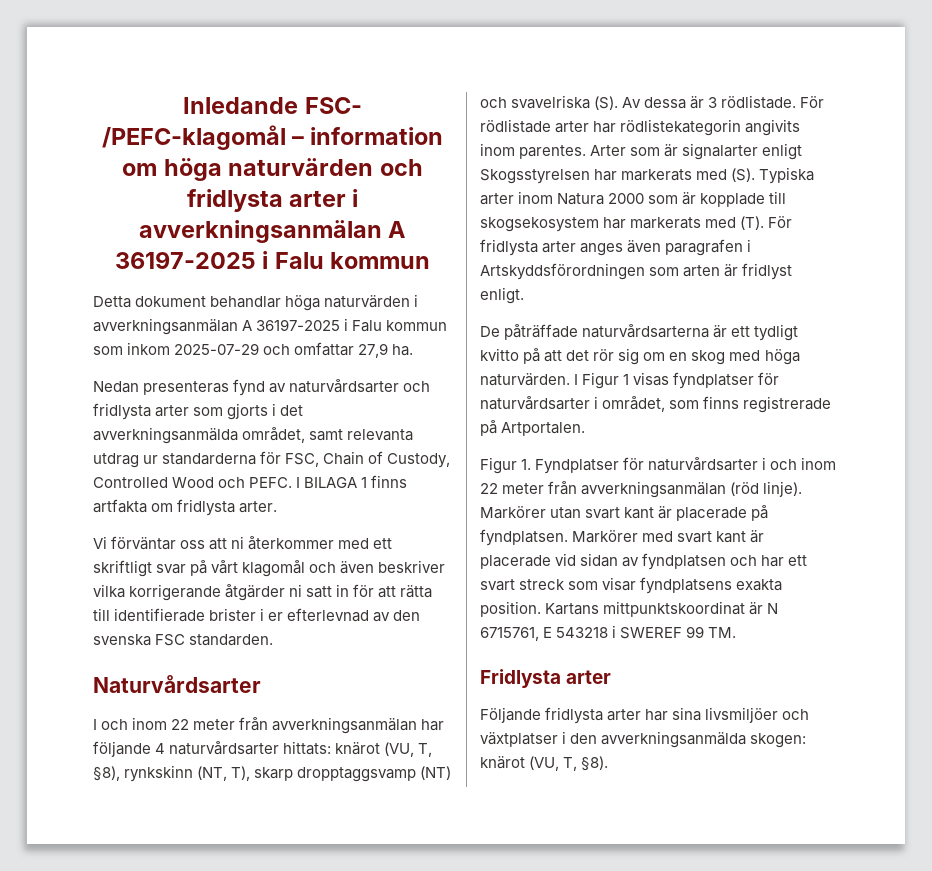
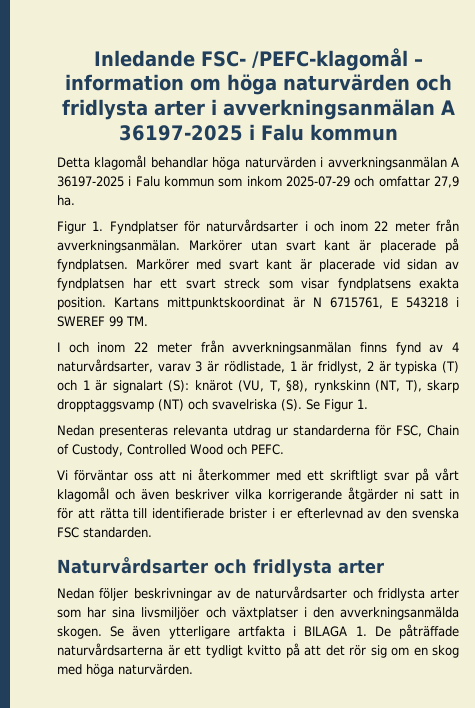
[135,296,207,307] dokument -> [94,155,147,170] klagomål
[93,379,431,396] [93,403,304,420] [93,427,344,444] Nedan presenteras fynd av naturvårdsarter och fridlysta arter som gjorts i det avverkningsanmälda området, samt -> [57,219,459,234] [57,238,459,253] [57,259,459,272] [57,278,459,291] [57,297,459,310] [57,316,148,327] [57,340,459,355] [57,359,460,374] [57,380,459,393] [57,399,368,412] [57,425,168,438] Figur 1. Fyndplatser för naturvårdsarter i och inom 22 meter från avverkningsanmälan. Markörer utan svart kant är placerade på fyndplatsen. Markörer med svart kant är placerade vid sidan av fyndplatsen har ett svart streck som visar fyndplatsens exakta position. Kartans mittpunktskoordinat är N 6715761, E 543218 i SWEREF 99 TM. // I och inom 22 meter från avverkningsanmälan finns fynd av 4 naturvårdsarter, varav 3 är rödlistade, 1 är fridlyst, 2 är typiska (T) och 1 är signalart (S): knärot (VU, T, §8), rynkskinn (NT, T), skarp dropptaggsvamp (NT) och svavelriska (S). Se Figur 1. // Nedan presenteras
[296,475,408,488] [93,499,278,516] I BILAGA 1 finns artfakta om fridlysta arter. -> (284, 449) none
[93,717,445,734] [93,741,433,757] [93,765,452,782] [480,95,825,110] [480,119,801,136] [480,143,803,160] [480,167,815,184] [480,191,787,207] [480,216,793,232] [480,239,752,256] [480,263,793,280] [480,287,524,304] // I och inom 22 meter från avverkningsanmälan har följande 4 naturvårdsarter hittats: knärot (VU, T, §8), rynkskinn (NT, T), skarp dropptaggsvamp (NT) och svavelriska (S). Av dessa är 3 rödlistade. För rödlistade arter har rödlistekategorin angivits inom parentes. Arter som är signalarter enligt Skogsstyrelsen har markerats med (S). Typiska arter inom Natura 2000 som är kopplade till skogsekosystem har markerats med (T). För fridlysta arter anges även paragrafen i Artskyddsförordningen som arten är fridlyst enligt. // -> [214,559,384,577] [57,586,459,601] [57,607,459,620] [57,626,367,639] och fridlysta arter // Nedan följer beskrivningar av de naturvårdsarter och fridlysta arter som har sina livsmiljöer och växtplatser i den avverkningsanmälda skogen. Se även ytterligare artfakta i BILAGA 1.
[574,372,780,389] [480,396,832,413] [480,420,586,436] [480,457,837,474] [480,481,803,498] [480,505,769,521] [480,529,765,546] [480,553,808,570] [480,577,783,594] [480,601,779,617] [480,625,737,641] [480,669,612,688] [480,707,810,724] [480,731,807,748] [480,756,609,771] I Figur 1 visas fyndplatser för naturvårdsarter i området, som finns registrerade på Artportalen. // Figur 1. Fyndplatser för naturvårdsarter i och inom 22 meter från avverkningsanmälan (röd linje). Markörer utan svart kant är placerade på fyndplatsen. Markörer med svart kant är placerade vid sidan av fyndplatsen och har ett svart streck som visar fyndplatsens exakta position. Kartans mittpunktskoordinat är N 6715761, E 543218 i SWEREF 99 TM. // Fridlysta arter // Följande fridlysta arter har sina livsmiljöer och växtplatser i den avverkningsanmälda skogen: knärot (VU, T, §8). -> (193, 669) none

